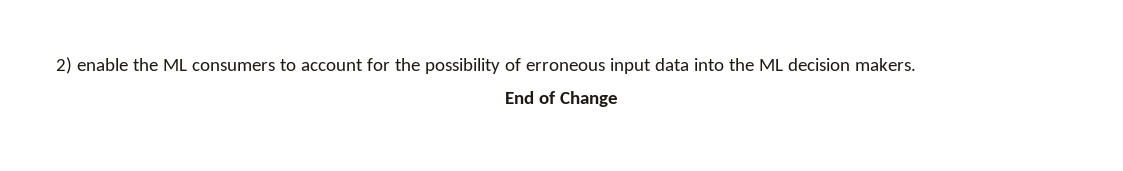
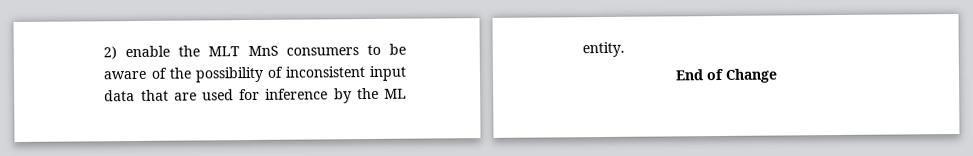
[162,58,390,71] ML consumers to account for -> [207,43,407,57] [103,67,167,80] MLT MnS consumers to be aware of
[525,62,605,71] erroneous -> [284,66,365,78] inconsistent
[693,58,916,71] into the ML decision makers. -> [140,87,407,104] [582,41,626,58] that are used for inference by the ML entity.

